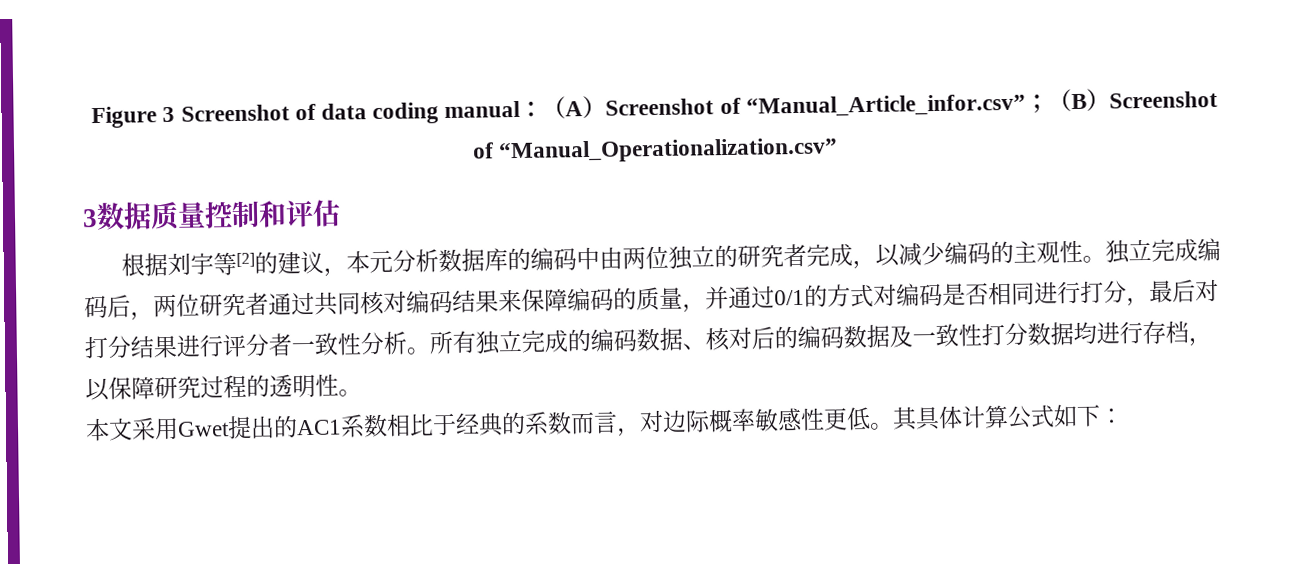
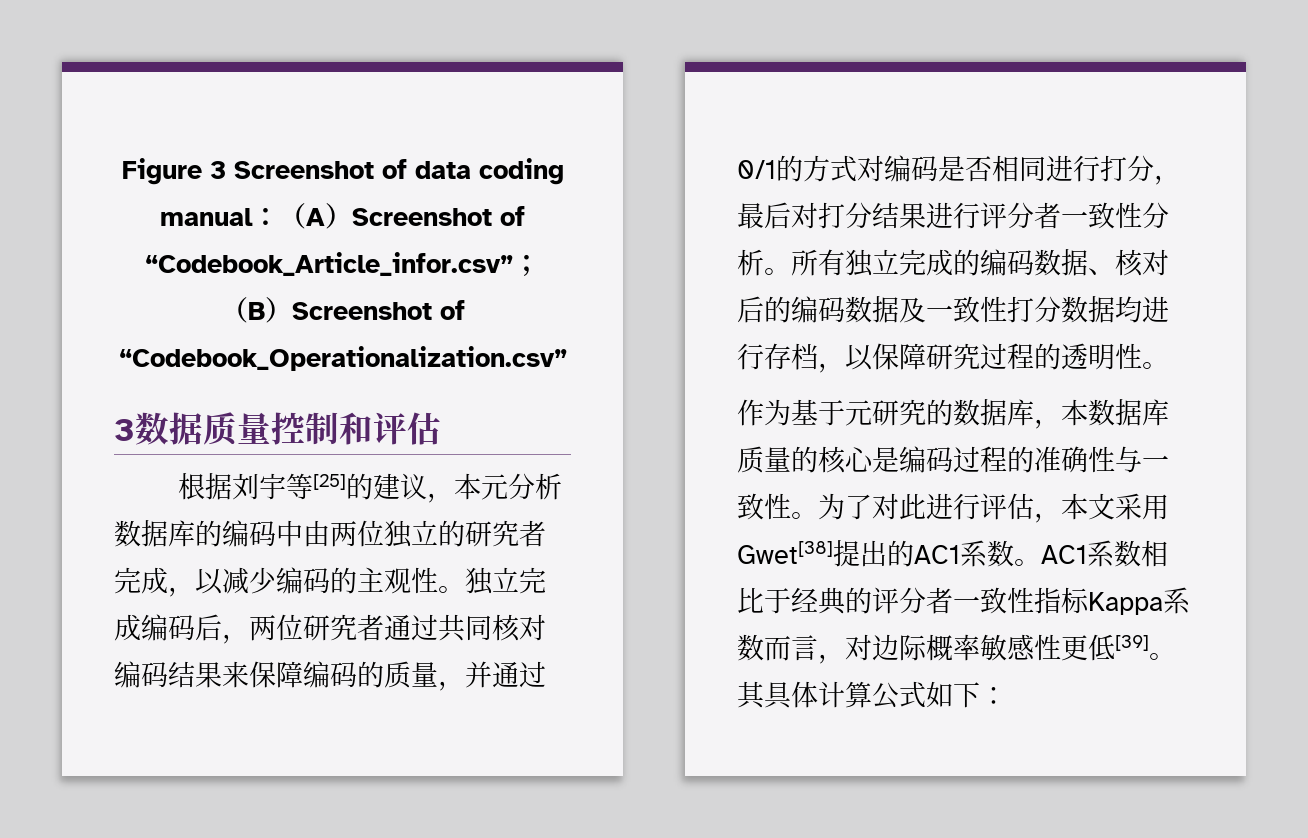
[745,93,1026,118] “Manual_Article_infor.csv” -> [145,252,513,276] “Codebook_Article_infor.csv”
[498,137,839,164] “Manual_Operationalization.csv” -> [118,346,567,371] “Codebook_Operationalization.csv”
[235,252,255,268] [2] -> [313,474,347,490] [25]
(362, 393) none -> [737,399,1169,429] [737,446,1169,474] [737,493,1061,523] 作为基于元研究的数据库，本数据库质量的核心是编码过程的准确性与一致性。为了对此进行评估，
[177,421,230,437] Gwet -> [737,541,833,564] Gwet[38]
(388, 425) none -> [1014,540,1141,567] 。AC1系数
(526, 423) none -> [872,587,1163,615] 评分者一致性指标Kappa
(871, 418) none -> [1115,635,1149,651] [39]

